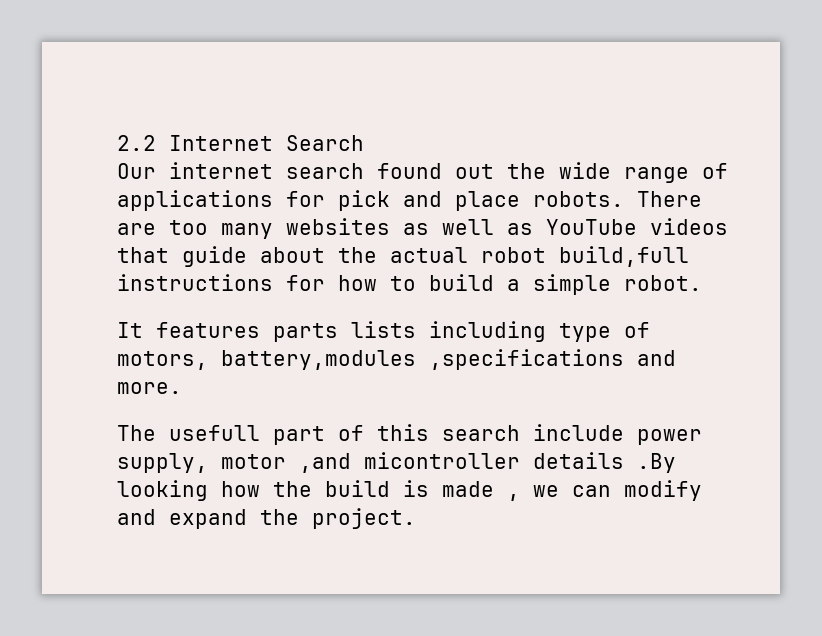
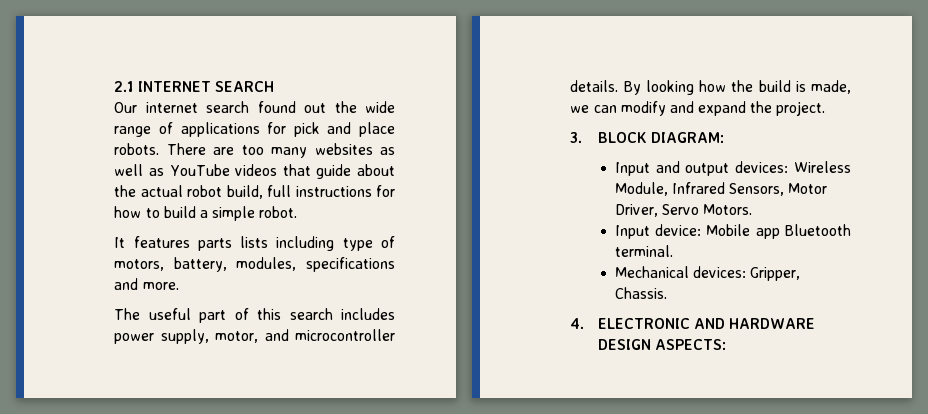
[117,135,365,151] 2.2 Internet Search -> [114,81,274,92] 2.1 INTERNET SEARCH
[559,246,690,267] build,full -> [226,185,292,199] build, full
[221,349,625,370] battery,modules ,specifications -> [173,257,395,272] battery, modules, specifications
[169,425,261,441] usefull -> [148,308,191,320] useful
[533,424,625,441] include -> [341,308,395,320] includes
[221,452,677,473] motor ,and micontroller details .By -> [215,329,395,343] [570,80,641,95] motor, and microcontroller details. By
[442,481,521,501] made , -> [811,80,851,94] made,
(417, 518) none -> [570,132,724,143] [614,161,851,176] [614,182,828,196] [614,204,753,217] [614,224,851,239] [614,245,673,257] [614,266,801,281] [614,287,667,299] [570,318,816,329] [597,339,726,350] // 3. BLOCK DIAGRAM: // Input and output devices: Wireless Module, Infrared Sensors, Motor Driver, Servo Motors. // Input device: Mobile app Bluetooth terminal. // Mechanical devices: Gripper, Chassis. // 4. ELECTRONIC AND HARDWARE DESIGN ASPECTS:

